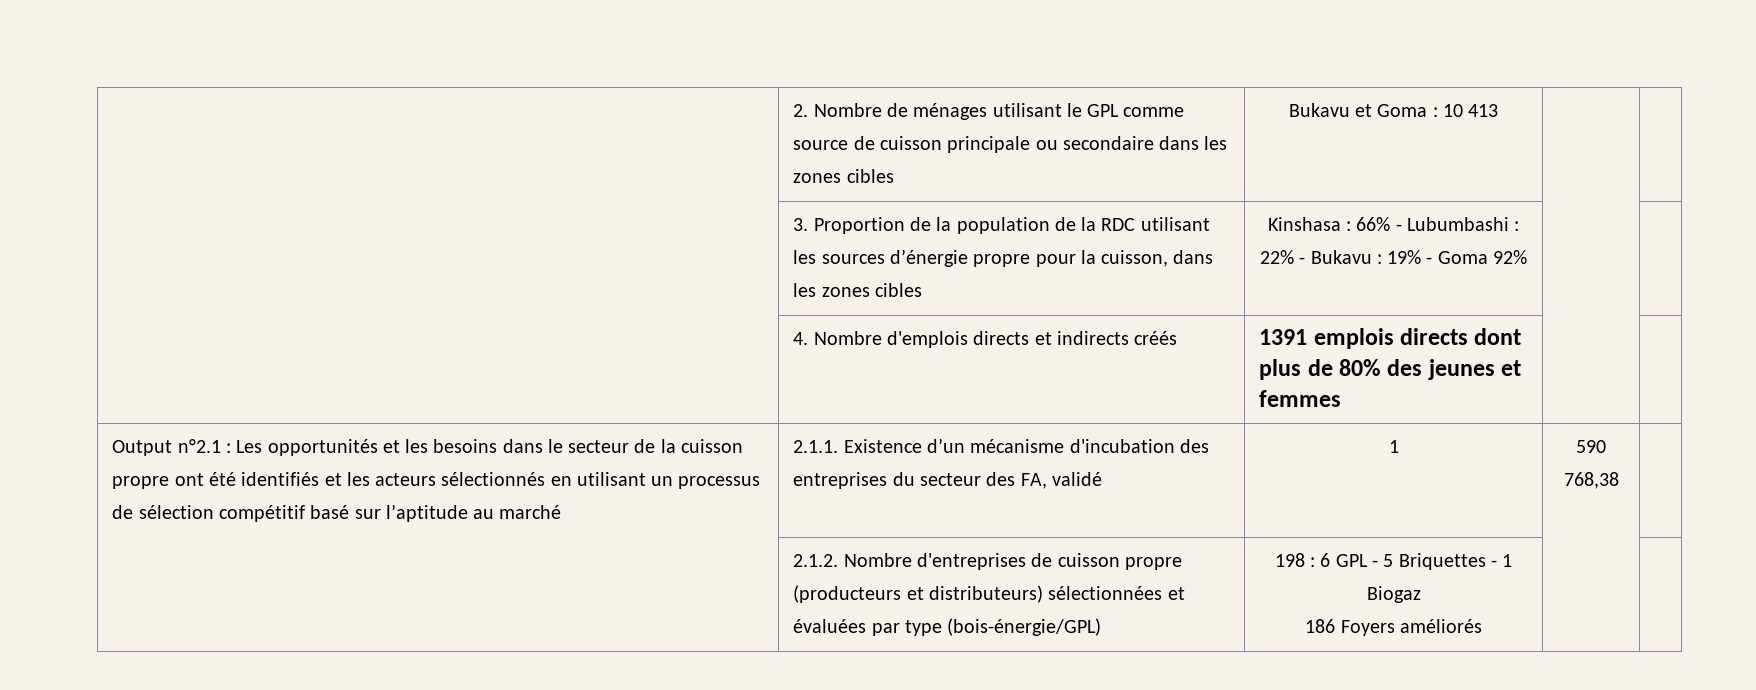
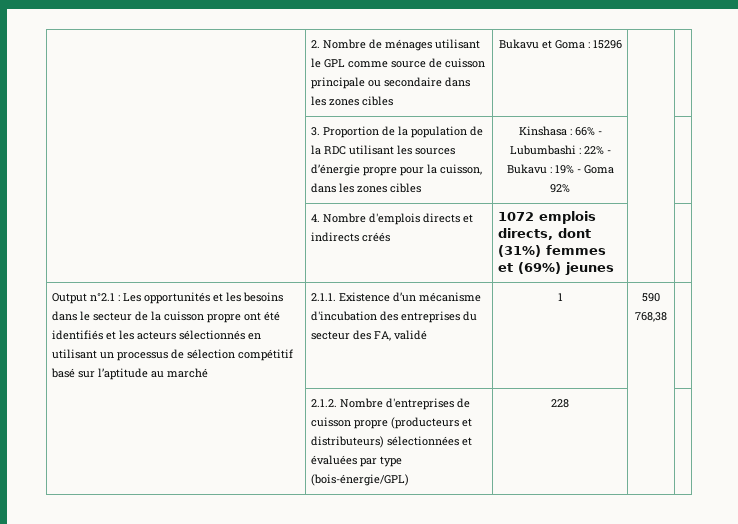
[1442,104,1499,117] 10 413 -> [592,40,622,49] 15296
[1259,328,1522,349] [1259,359,1423,380] 1391 emplois directs dont plus de 80% des -> [497,211,596,224] [497,228,591,240] [497,245,606,257] [497,262,561,274] 1072 emplois directs, dont (31%) femmes et (69%)
[1501,360,1522,376] [1259,390,1342,407] et femmes -> (614, 268) none
[1274,553,1513,570] [1366,586,1421,603] [1305,619,1482,636] 198 : 6 GPL - 5 Briquettes - 1 Biogaz // 186 Foyers améliorés -> [551,399,569,408] 228

